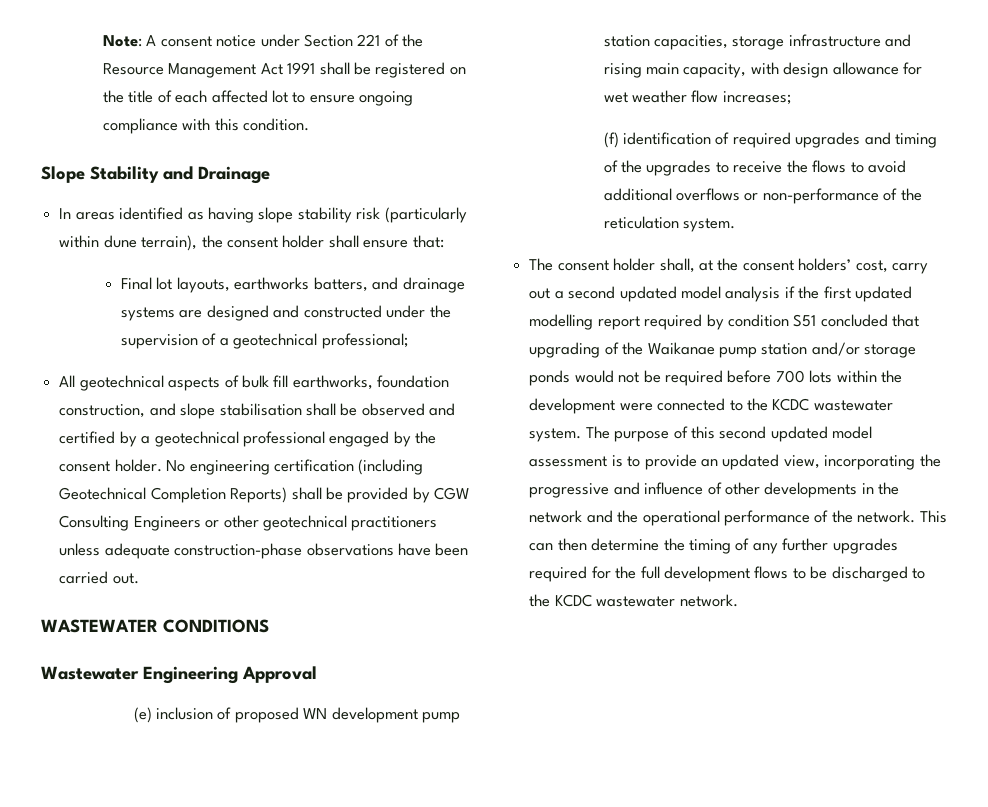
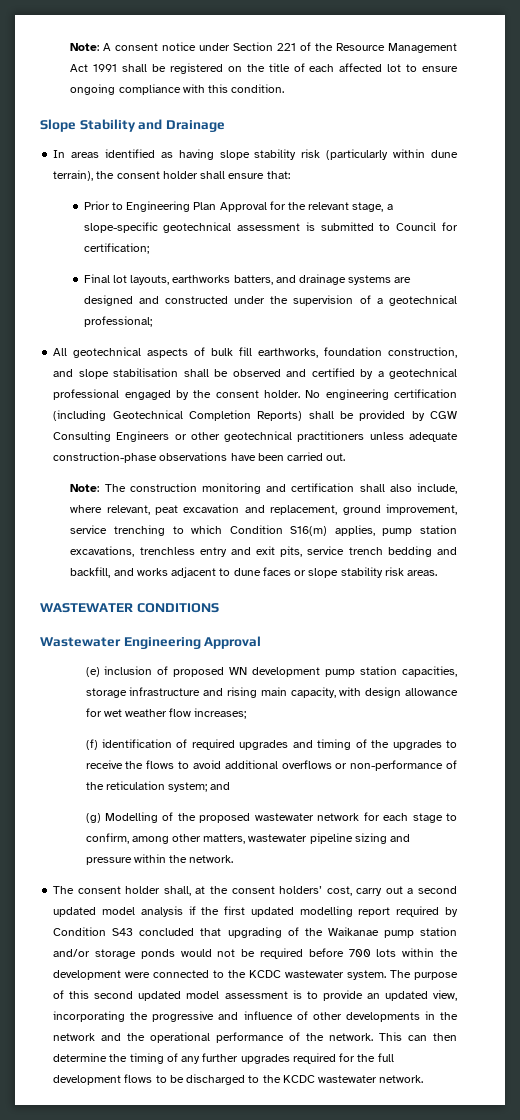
(444, 241) none -> [83,201,393,212] [83,222,459,233] [83,243,149,254] // Prior to Engineering Plan Approval for the relevant stage, a slope-specific geotechnical assessment is submitted to Council for certification;
(139, 578) none -> [70,483,457,494] [70,504,457,515] [70,525,457,536] [70,546,458,557] [70,567,437,578] // Note: The construction monitoring and certification shall also include, where relevant, peat excavation and replacement, ground improvement, service trenching to which Condition S16(m) applies, pump station excavations, trenchless entry and exit pits, service trench bedding and backfill, and works adjacent to dune faces or slope stability risk areas.
[682,218,735,232] system. -> [167,782,231,792] [85,812,458,823] [85,833,411,844] [85,854,234,865] system; and // (g) Modelling of the proposed wastewater network for each stage to confirm, among other matters, wastewater pipeline sizing and pressure within the network.
[727,314,817,327] condition S51 -> [53,927,134,936] Condition S43

